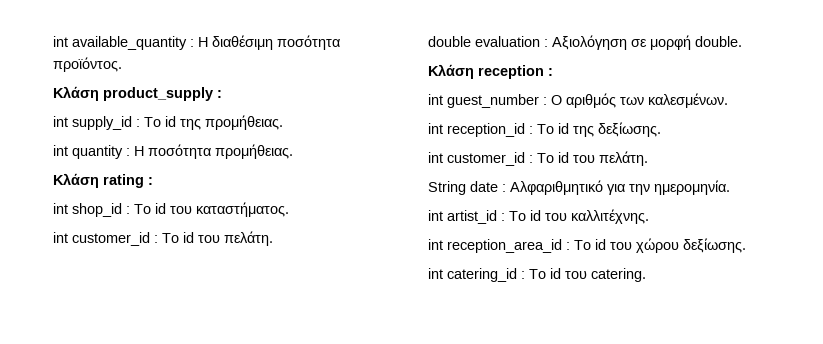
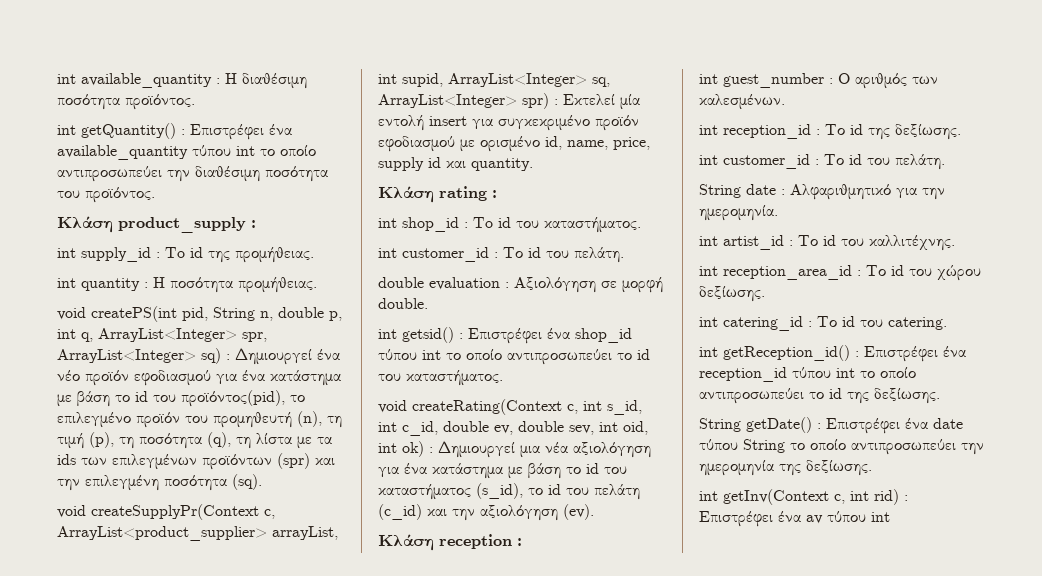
(122, 64) none -> [57,123,292,140] [57,145,316,160] [57,166,328,182] [57,187,155,203] // int getQuantity() : Επιστρέφει ένα available_quantity τύπου int το οποίο αντιπροσωπεύει την διαθέσιμη ποσότητα του προϊόντος.
(293, 151) none -> [57,306,342,322] [57,328,267,342] [57,347,340,365] [57,370,341,386] [57,390,305,407] [57,411,342,428] [57,432,332,449] [57,453,335,470] [57,474,262,491] [57,504,275,520] [57,526,338,541] [378,73,610,87] [378,93,640,110] [378,115,639,131] [378,136,650,152] [378,157,533,171] // void createPS(int pid, String n, double p, int q, ArrayList<Integer> spr, ArrayList<Integer> sq) : Δημιουργεί ένα νέο προϊόν εφοδιασμού για ένα κατάστημα με βάση το id του προϊόντος(pid), το επιλεγμένο προϊόν του προμηθευτή (n), τη τιμή (p), τη ποσότητα (q), τη λίστα με τα ids των επιλεγμένων προϊόντων (spr) και την επιλεγμένη ποσότητα (sq). // void createSupplyPr(Context c, ArrayList<product_supplier> arrayList, int supid, ArrayList<Integer> sq, ArrayList<Integer> spr) : Εκτελεί μία εντολή insert για συγκεκριμένο προϊόν εφοδιασμού με ορισμένο id, name, price, supply id και quantity.
(742, 41) none -> [378,327,632,344] [378,349,650,365] [378,370,503,386] [378,399,642,415] [378,421,648,436] [378,440,651,458] [378,463,627,479] [378,483,640,500] [378,504,594,521] // int getsid() : Επιστρέφει ένα shop_id τύπου int το οποίο αντιπροσωπεύει το id του καταστήματος. // void createRating(Context c, int s_id, int c_id, double ev, double sev, int oid, int ok) : Δημιουργεί μια νέα αξιολόγηση για ένα κατάστημα με βάση το id του καταστήματος (s_id), το id του πελάτη (c_id) και την αξιολόγηση (ev).
(646, 275) none -> [699,345,966,362] [699,367,916,382] [699,388,940,404] [699,417,963,434] [699,439,984,455] [699,460,872,476] [699,489,908,505] [699,511,890,527] // int getReception_id() : Επιστρέφει ένα reception_id τύπου int το οποίο αντιπροσωπεύει το id της δεξίωσης. // String getDate() : Επιστρέφει ένα date τύπου String το οποίο αντιπροσωπεύει την ημερομηνία της δεξίωσης. // int getInv(Context c, int rid) : Επιστρέφει ένα av τύπου int

